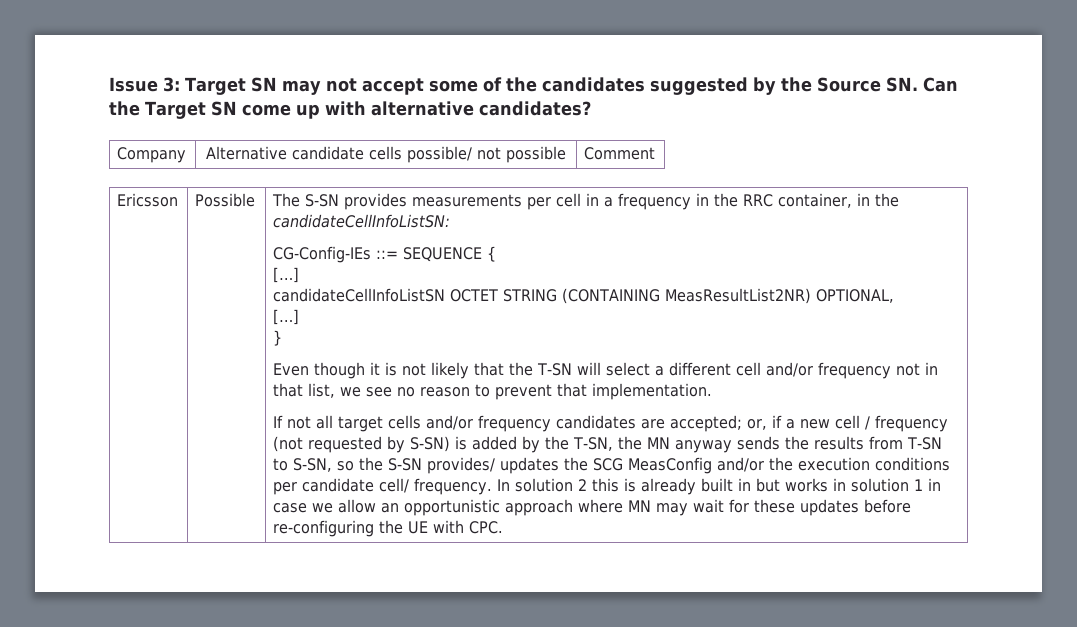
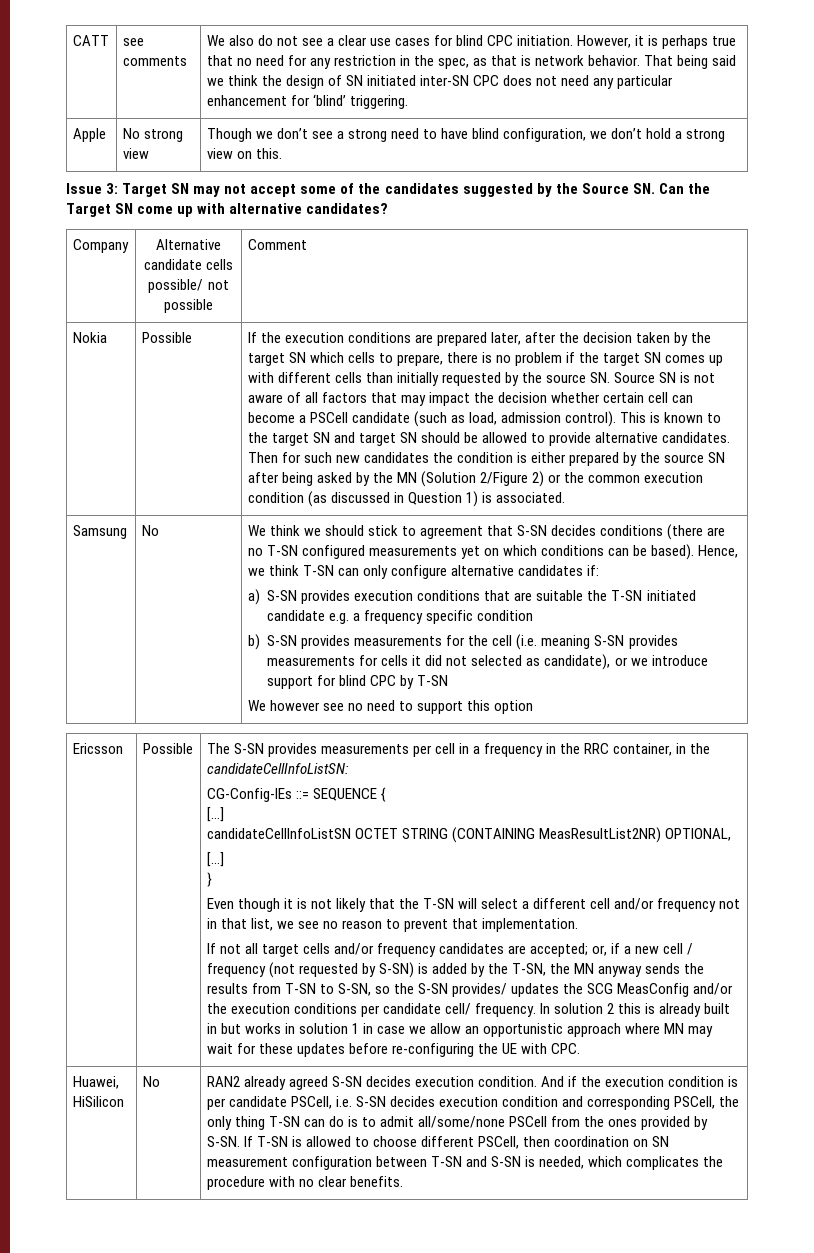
(109, 84) none -> [72,35,109,46] [122,38,144,46] [122,56,187,66] [206,35,737,49] [206,55,737,69] [206,75,674,89] [206,94,408,109] [72,128,106,142] [122,128,183,142] [122,148,149,159] [206,128,726,142] [206,148,282,159] CATT | see comments | We also do not see a clear use cases for blind CPC initiation. However, it is perhaps true that no need for any restriction in the spec, as that is network behavior. That being said we think the design of SN initiated inter-SN CPC does not need any particular enhancement for ‘blind’ triggering. // Apple | No strong view | Though we don’t see a strong need to have blind configuration, we don’t hold a strong view on this. //
(656, 153) none -> [72,332,107,343] [141,332,192,343] [247,332,712,346] [247,352,724,366] [247,372,716,386] [247,392,694,406] [247,411,722,427] [247,432,731,446] [247,452,726,466] [247,471,704,487] [247,491,565,507] [72,525,127,539] [141,525,159,536] [247,524,726,540] [247,544,739,560] [247,565,599,579] [247,589,696,605] [267,610,534,624] [247,634,678,650] [267,654,708,670] [267,675,449,689] [247,700,533,714] // Nokia | Possible | If the execution conditions are prepared later, after the decision taken by the target SN which cells to prepare, there is no problem if the target SN comes up with different cells than initially requested by the source SN. Source SN is not aware of all factors that may impact the decision whether certain cell can become a PSCell candidate (such as load, admission control). This is known to the target SN and target SN should be allowed to provide alternative candidates. Then for such new candidates the condition is either prepared by the source SN after being asked by the MN (Solution 2/Figure 2) or the common execution condition (as discussed in Question 1) is associated. // Samsung | No | We think we should stick to agreement that S-SN decides conditions (there are no T-SN configured measurements yet on which conditions can be based). Hence, we think T-SN can only configure alternative candidates if: // a) S-SN provides execution conditions that are suitable the T-SN initiated candidate e.g. a frequency specific condition // b) S-SN provides measurements for the cell (i.e. meaning S-SN provides measurements for cells it did not selected as candidate), or we introduce support for blind CPC by T-SN // We however see no need to support this option
(504, 527) none -> [72,1076,119,1089] [72,1096,124,1107] [142,1076,160,1087] [206,1076,739,1090] [206,1096,740,1110] [206,1116,709,1130] [206,1136,670,1149] [206,1156,724,1170] [206,1176,403,1190] // Huawei, HiSilicon | No | RAN2 already agreed S-SN decides execution condition. And if the execution condition is per candidate PSCell, i.e. S-SN decides execution condition and corresponding PSCell, the only thing T-SN can do is to admit all/some/none PSCell from the ones provided by S-SN. If T-SN is allowed to choose different PSCell, then coordination on SN measurement configuration between T-SN and S-SN is needed, which complicates the procedure with no clear benefits.

